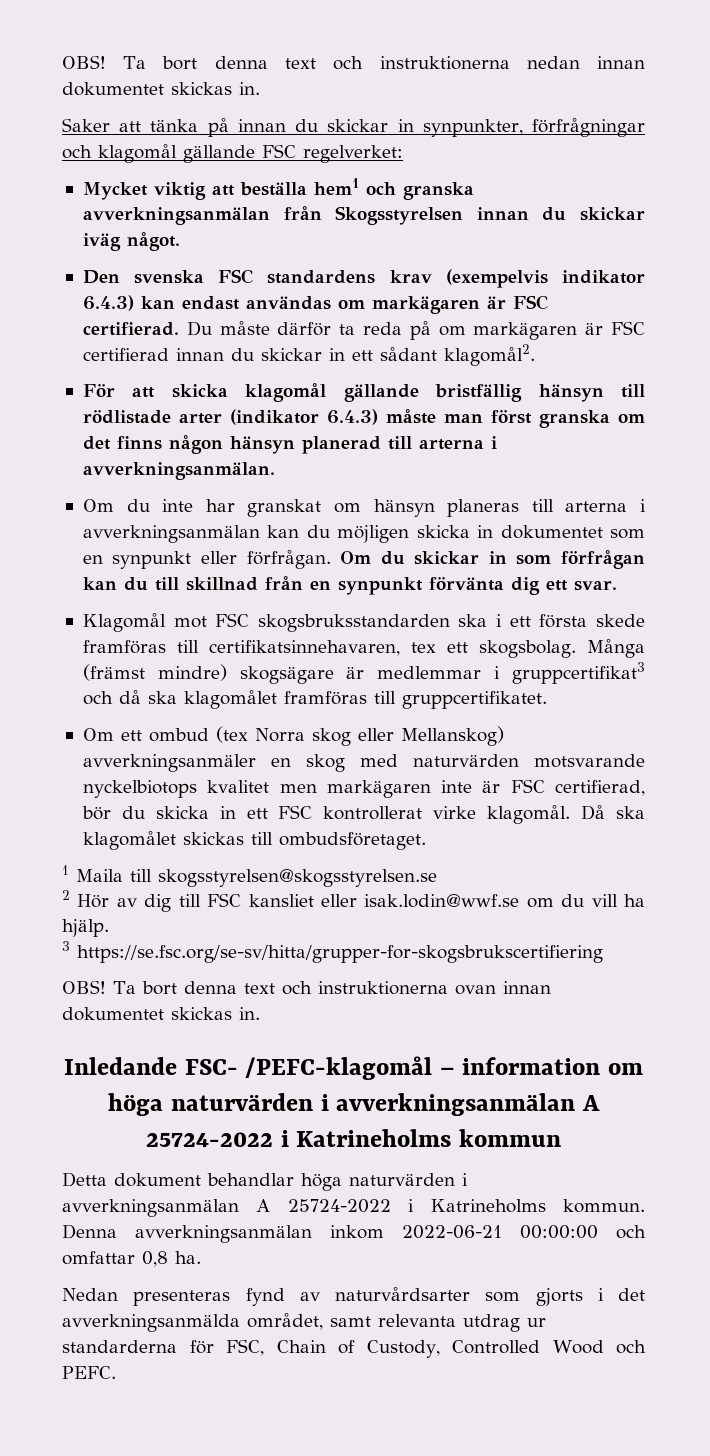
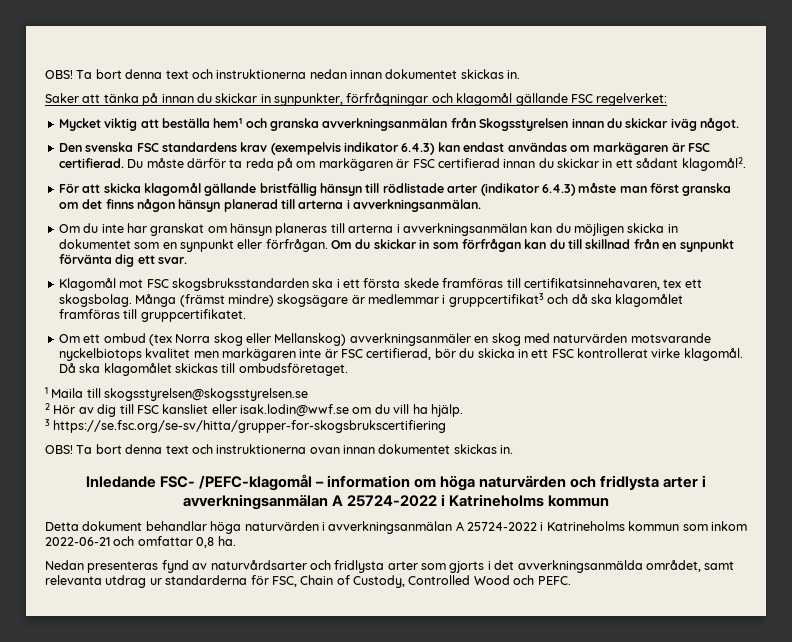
(313, 1102) none -> [570,475,699,490] och fridlysta arter
[563,1199,645,1213] [62,1224,312,1243] kommun. Denna avverkningsanmälan -> [628,521,708,531] kommun som
[520,1225,598,1239] 00:00:00 -> (110, 541) none
(470, 1294) none -> [309,560,418,573] och fridlysta arter

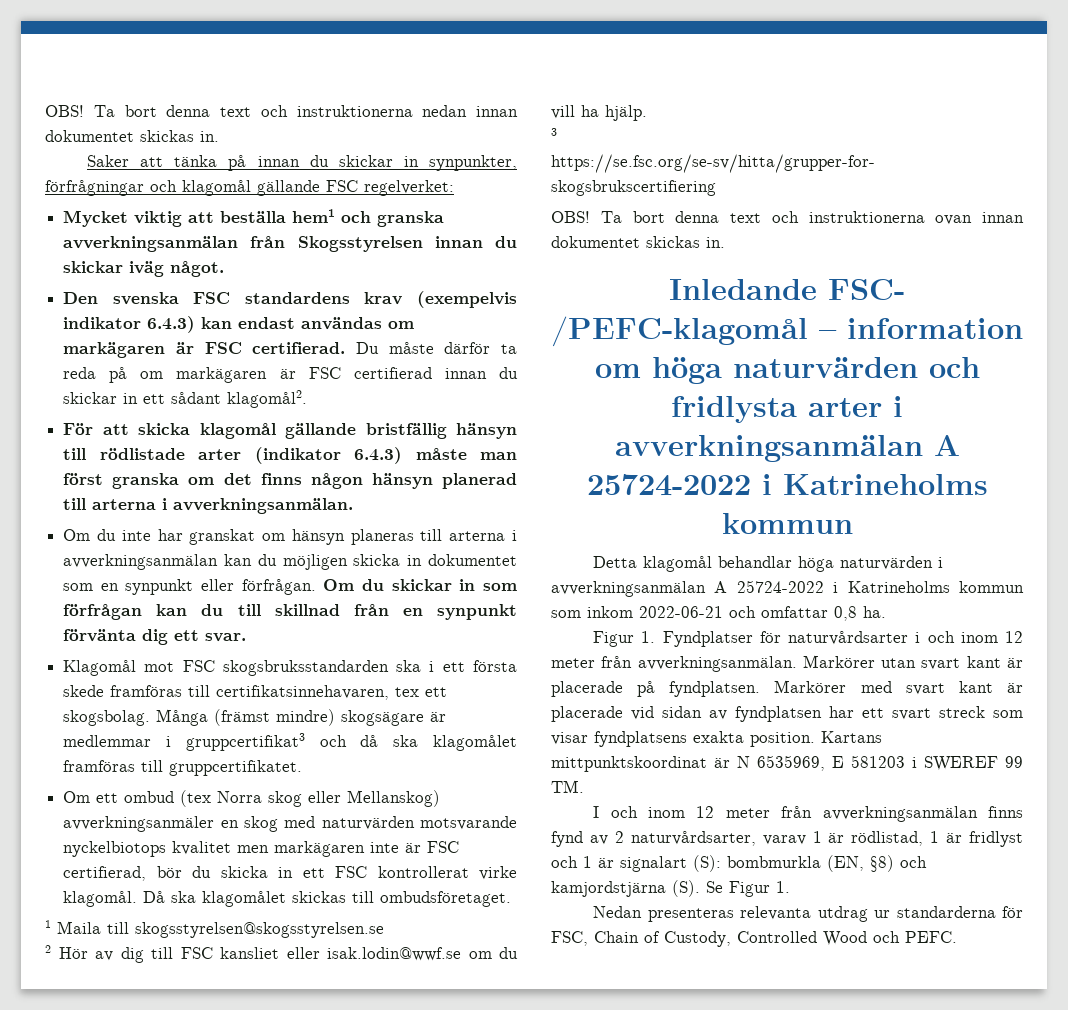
[82,521,143,531] dokument -> [643,556,713,572] klagomål
[45,560,735,573] Nedan presenteras fynd av naturvårdsarter och fridlysta arter som gjorts i det avverkningsanmälda området, samt -> [593,631,1023,647] [551,655,1023,672] [551,680,1024,697] [551,706,1023,722] [551,731,882,747] [551,755,1023,772] [551,780,584,793] [593,806,1023,822] [551,831,1023,847] [551,855,927,872] [551,880,790,897] [593,906,734,922] Figur 1. Fyndplatser för naturvårdsarter i och inom 12 meter från avverkningsanmälan. Markörer utan svart kant är placerade på fyndplatsen. Markörer med svart kant är placerade vid sidan av fyndplatsen har ett svart streck som visar fyndplatsens exakta position. Kartans mittpunktskoordinat är N 6535969, E 581203 i SWEREF 99 TM. // I och inom 12 meter från avverkningsanmälan finns fynd av 2 naturvårdsarter, varav 1 är rödlistad, 1 är fridlyst och 1 är signalart (S): bombmurkla (EN, §8) och kamjordstjärna (S). Se Figur 1. // Nedan presenteras

